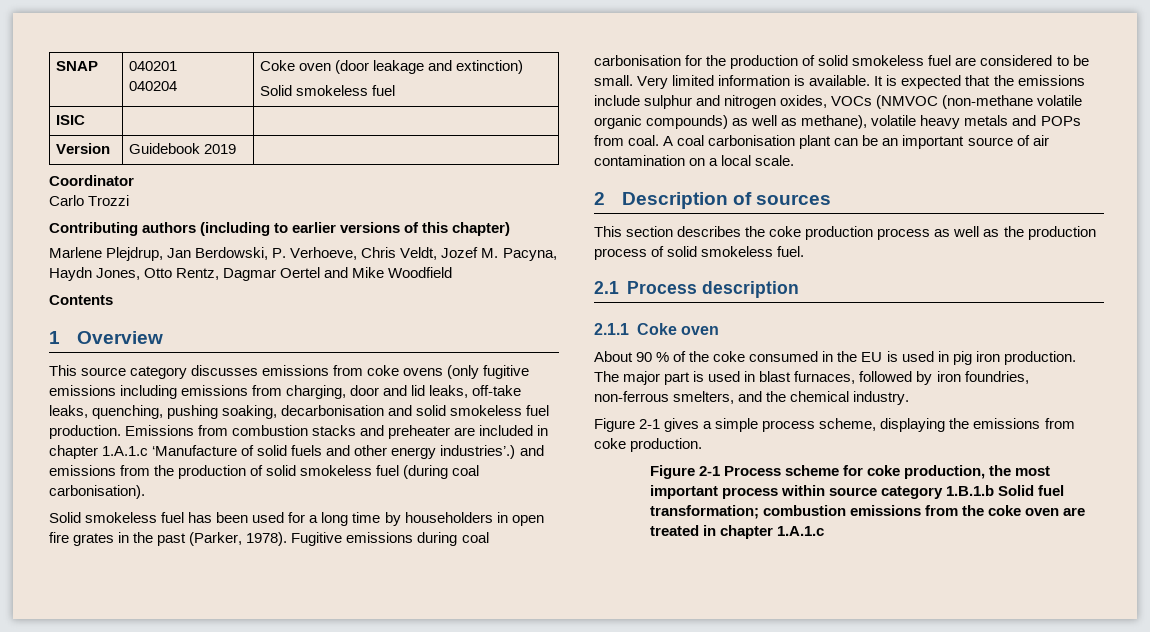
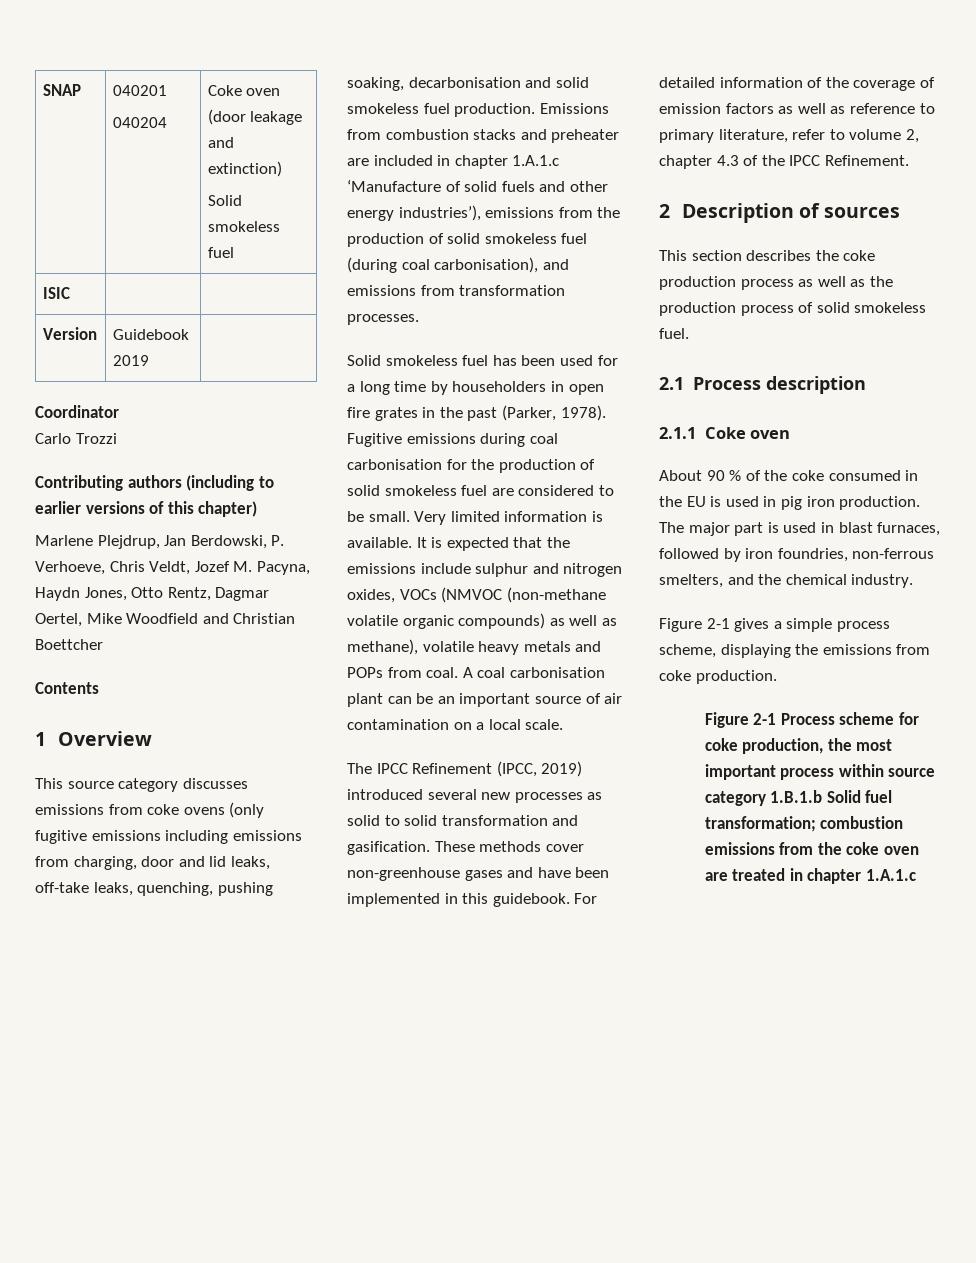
[280,267,349,278] Oertel and -> [35,613,82,627] Oertel,
(453, 272) none -> [202,613,296,624] [35,639,103,650] and Christian Boettcher
[440,445,544,459] industries’.) and -> [398,205,481,221] industries’),
[49,485,145,499] carbonisation). -> [434,257,569,273] [347,285,566,296] [347,314,419,325] carbonisation), and emissions from transformation processes.
(795, 160) none -> [347,761,583,777] [347,789,603,803] [347,815,579,826] [347,841,584,855] [347,867,610,881] [347,893,598,907] [659,77,935,91] [659,103,935,114] [659,129,919,143] [659,155,909,169] // The IPCC Refinement (IPCC, 2019) introduced several new processes as solid to solid transformation and gasification. These methods cover non-greenhouse gases and have been implemented in this guidebook. For detailed information of the coverage of emission factors as well as reference to primary literature, refer to volume 2, chapter 4.3 of the IPCC Refinement.

